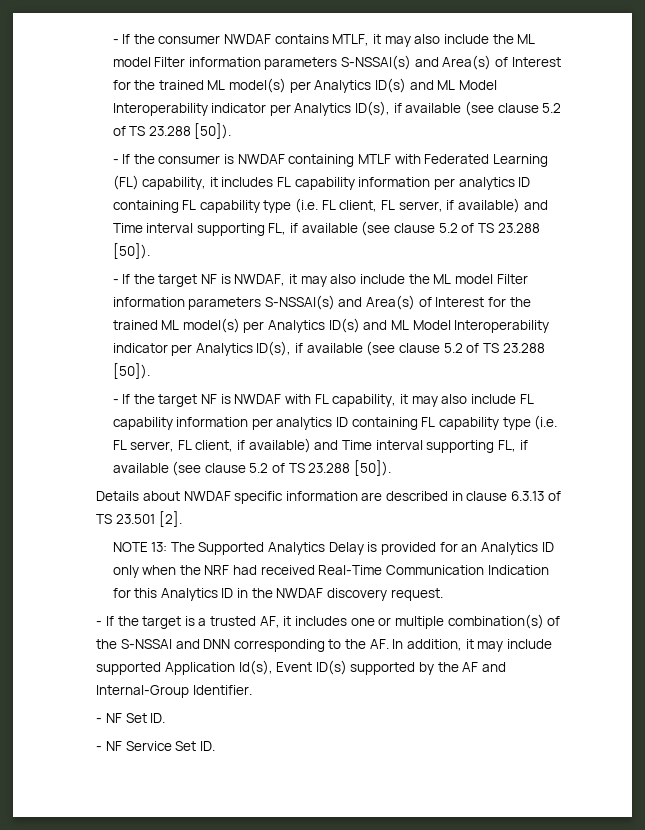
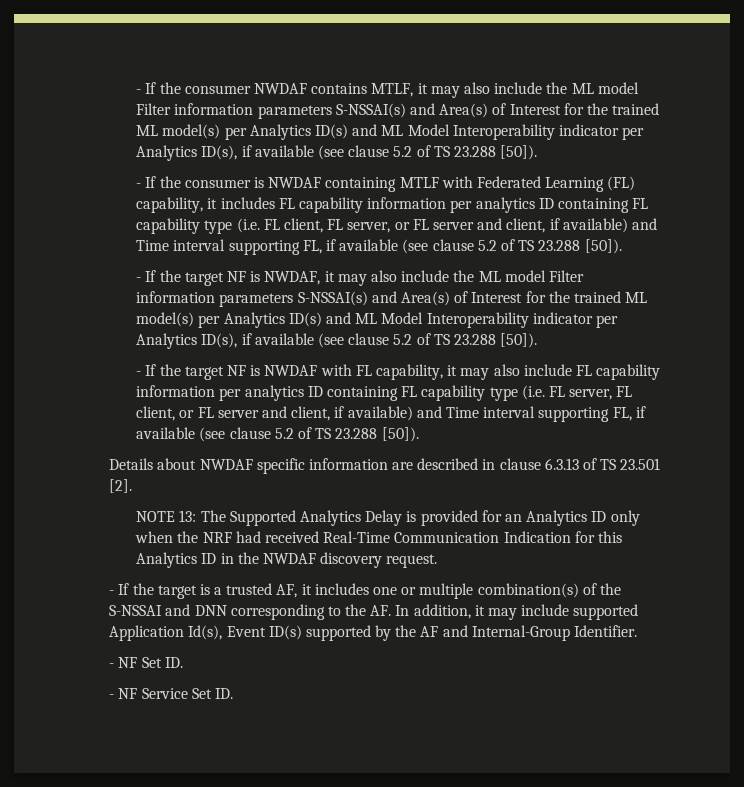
(443, 206) none -> [394,218,546,233] or FL server and client,
(234, 446) none -> [179,406,331,421] or FL server and client,

